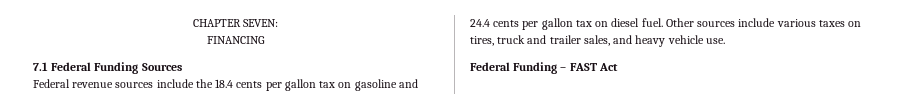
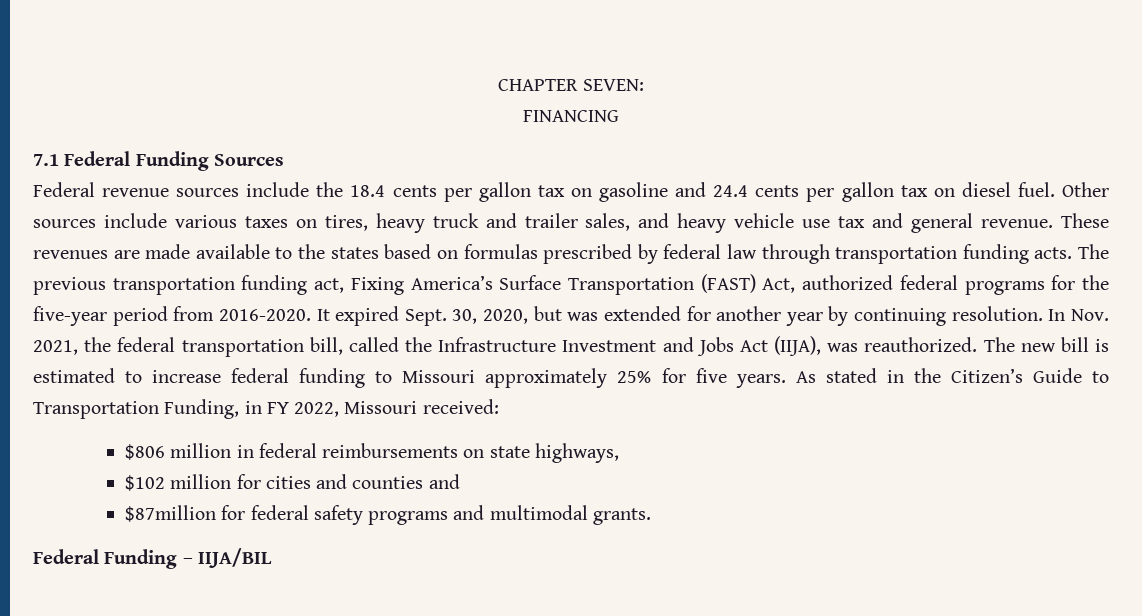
(494, 41) none -> [375,213,425,233] heavy
[705,38,725,44] use. -> [802,213,1109,233] [33,244,1109,264] [33,274,1109,295] [33,306,1109,326] [33,336,1109,357] [33,368,1109,388] [33,399,499,419] [125,443,619,463] [125,474,460,491] [125,505,651,525] use tax and general revenue. These revenues are made available to the states based on formulas prescribed by federal law through transportation funding acts. The previous transportation funding act, Fixing America’s Surface Transportation (FAST) Act, authorized federal programs for the five-year period from 2016-2020. It expired Sept. 30, 2020, but was extended for another year by continuing resolution. In Nov. 2021, the federal transportation bill, called the Infrastructure Investment and Jobs Act (IIJA), was reauthorized. The new bill is estimated to increase federal funding to Missouri approximately 25% for five years. As stated in the Citizen’s Guide to Transportation Funding, in FY 2022, Missouri received: // $806 million in federal reimbursements on state highways, // $102 million for cities and counties and // $87million for federal safety programs and multimodal grants.
[569,63,618,71] FAST Act -> [197,548,272,568] IIJA/BIL

